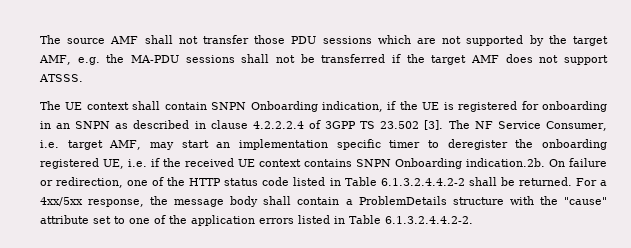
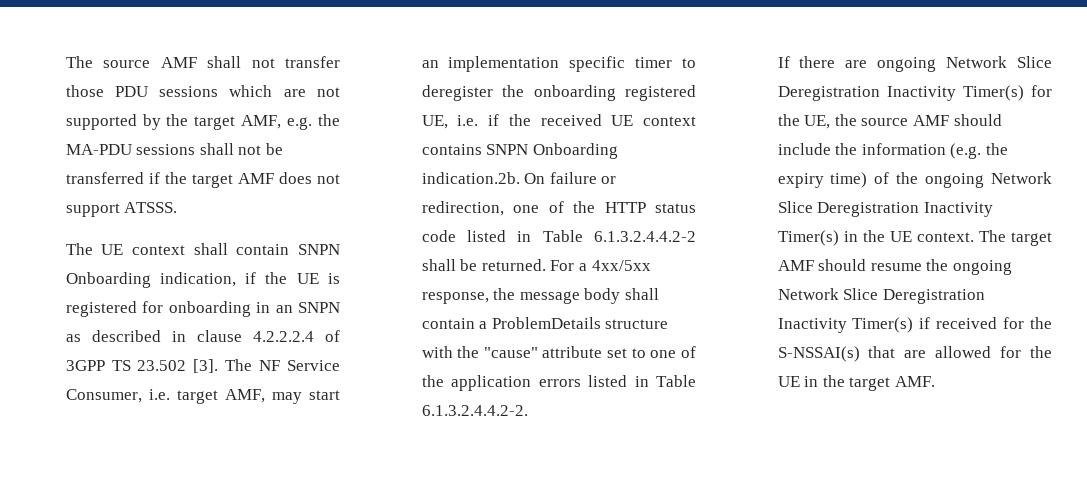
(473, 220) none -> [777,56,1052,72] [777,85,1052,101] [777,114,1002,129] [777,143,1008,159] [777,172,1052,188] [777,201,993,217] [777,230,1052,246] [777,259,1012,275] [777,288,985,304] [777,317,1052,333] [777,346,1052,362] [777,375,935,391] // If there are ongoing Network Slice Deregistration Inactivity Timer(s) for the UE, the source AMF should include the information (e.g. the expiry time) of the ongoing Network Slice Deregistration Inactivity Timer(s) in the UE context. The target AMF should resume the ongoing Network Slice Deregistration Inactivity Timer(s) if received for the S-NSSAI(s) that are allowed for the UE in the target AMF.

